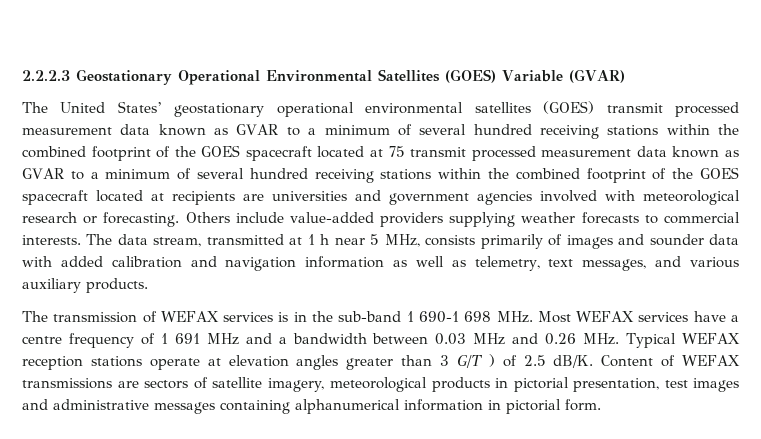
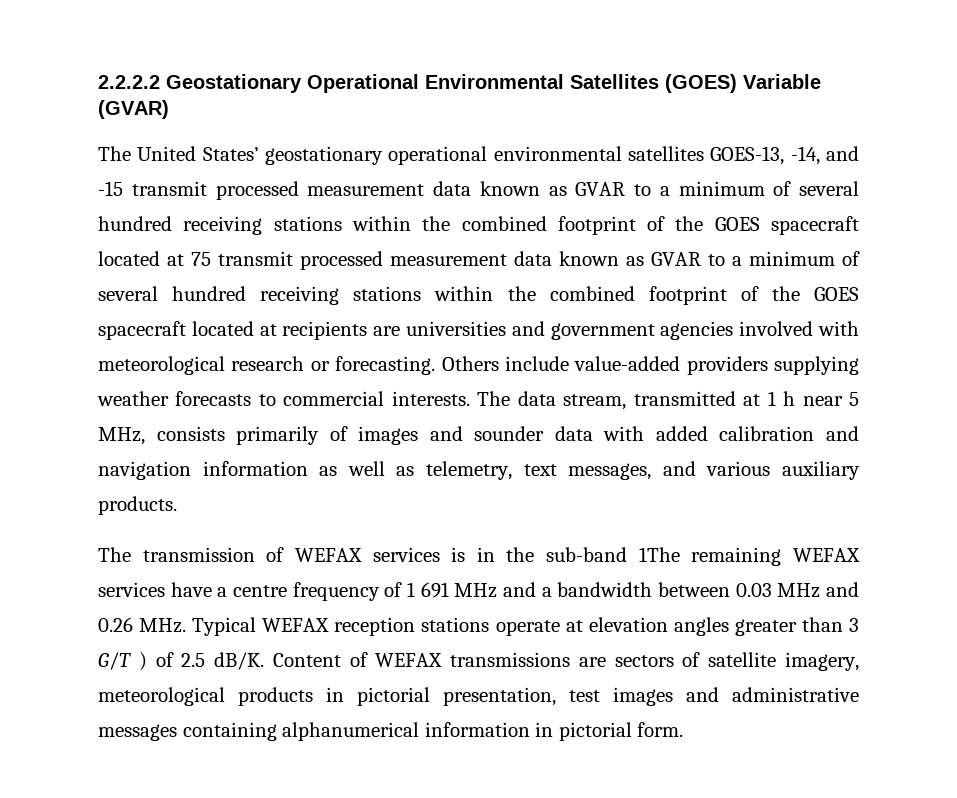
[22,70,70,81] 2.2.2.3 -> [98,75,160,89] 2.2.2.2
[543,101,595,114] (GOES) -> [710,146,860,165] [98,181,123,196] GOES-13, -14, and -15
[406,311,571,323] 1 690-1 698 MHz. Most -> [638,547,782,566] 1The remaining

